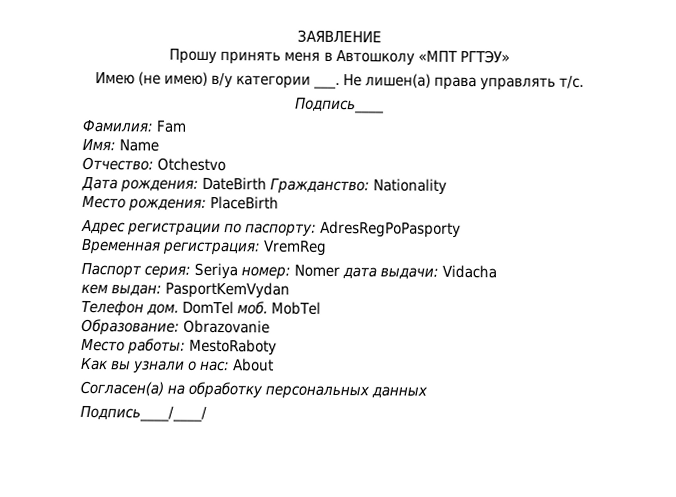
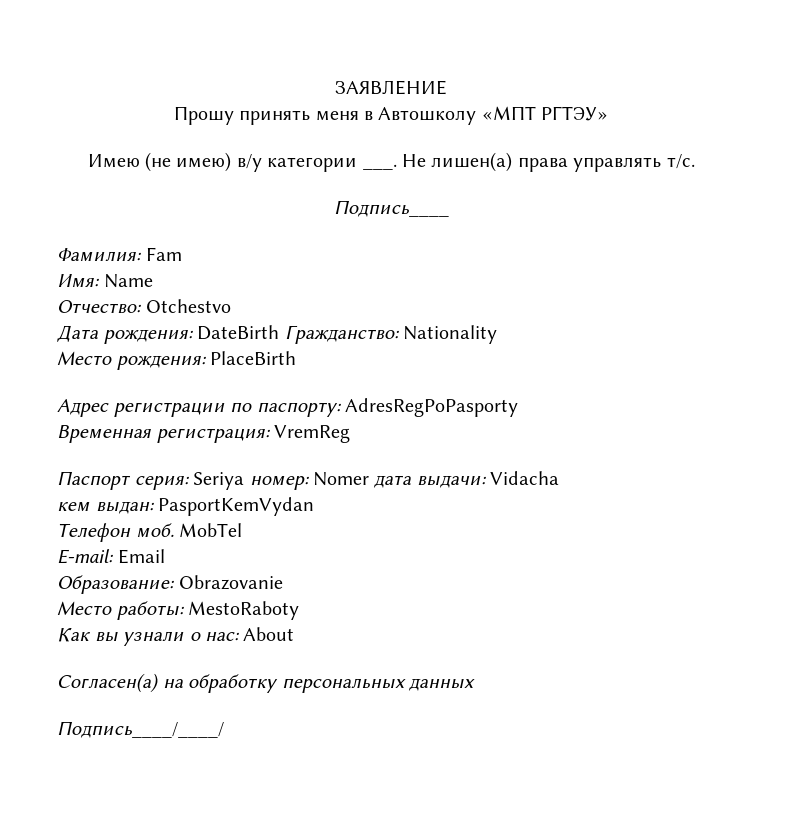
[145,300,234,316] дом. DomTel -> (132, 532) none
(321, 308) none -> [57,549,165,564] // E-mail: Email

